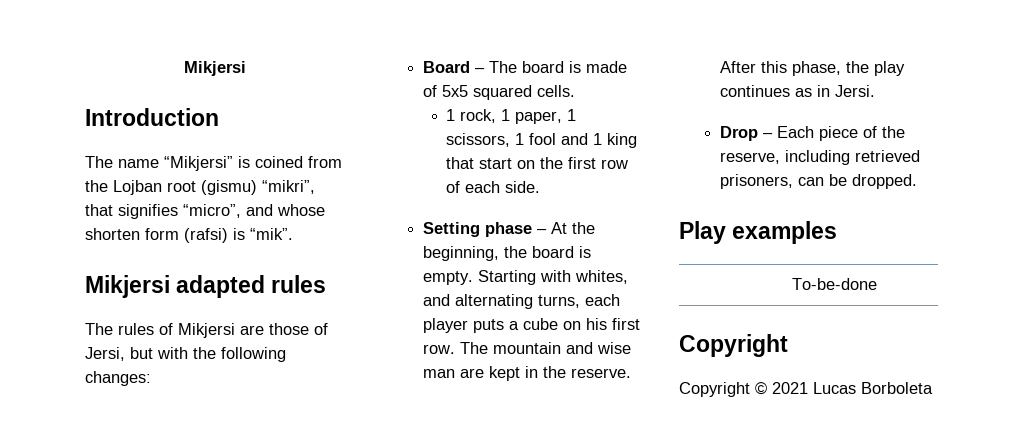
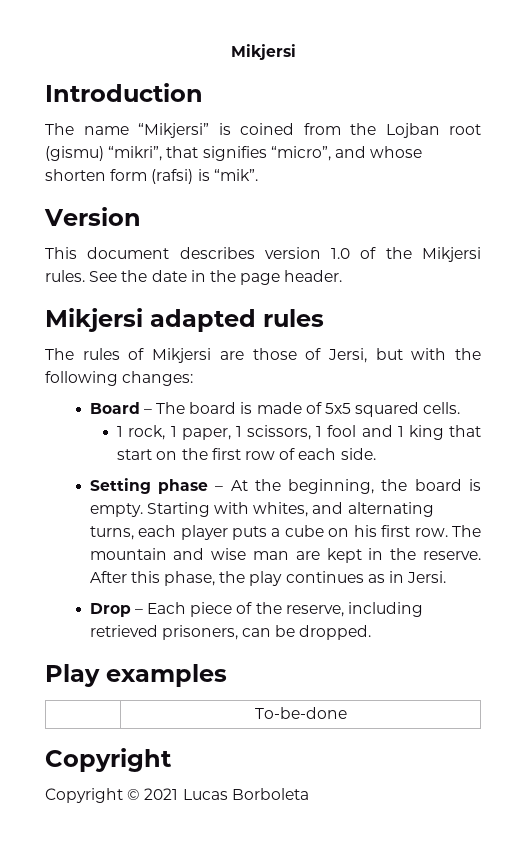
(293, 234) none -> [44,207,141,226] [45,247,481,262] [45,270,343,285] // Version // This document describes version 1.0 of the Mikjersi rules. See the date in the page header.

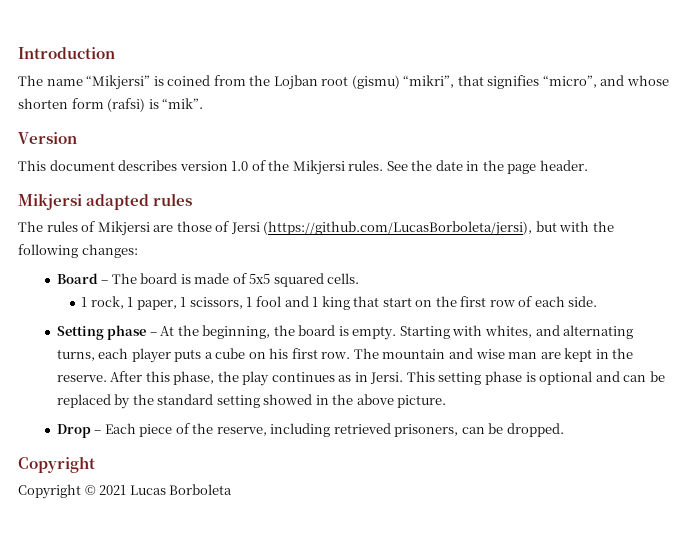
[230,44,296,60] Mikjersi // -> (18, 53) none
[327,348,367,363] Jersi, -> [230,221,533,236] Jersi (https://github.com/LucasBorboleta/jersi),
(447, 577) none -> [406,371,665,385] [56,394,447,409] This setting phase is optional and can be replaced by the standard setting showed in the above picture.
[45,664,227,687] [254,707,347,719] // Play examples // | To-be-done -> (564, 430) none

